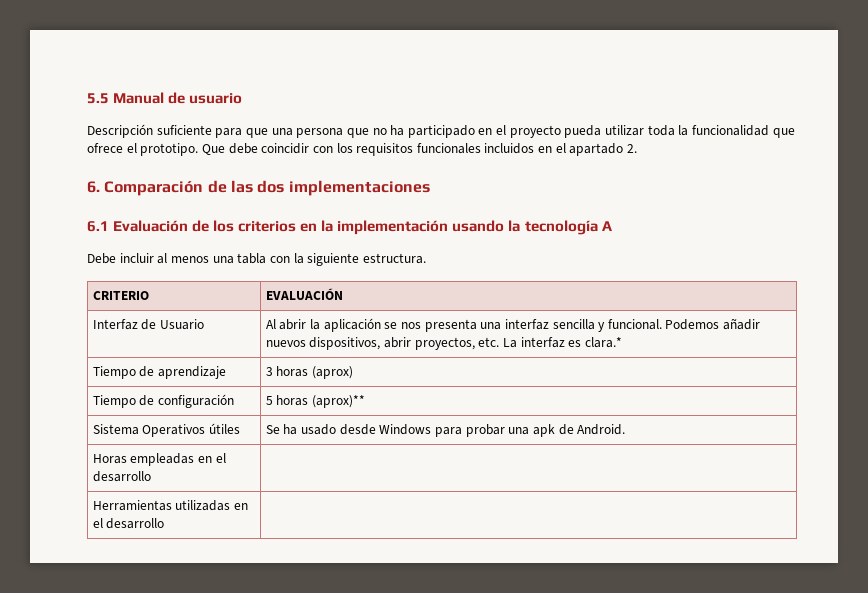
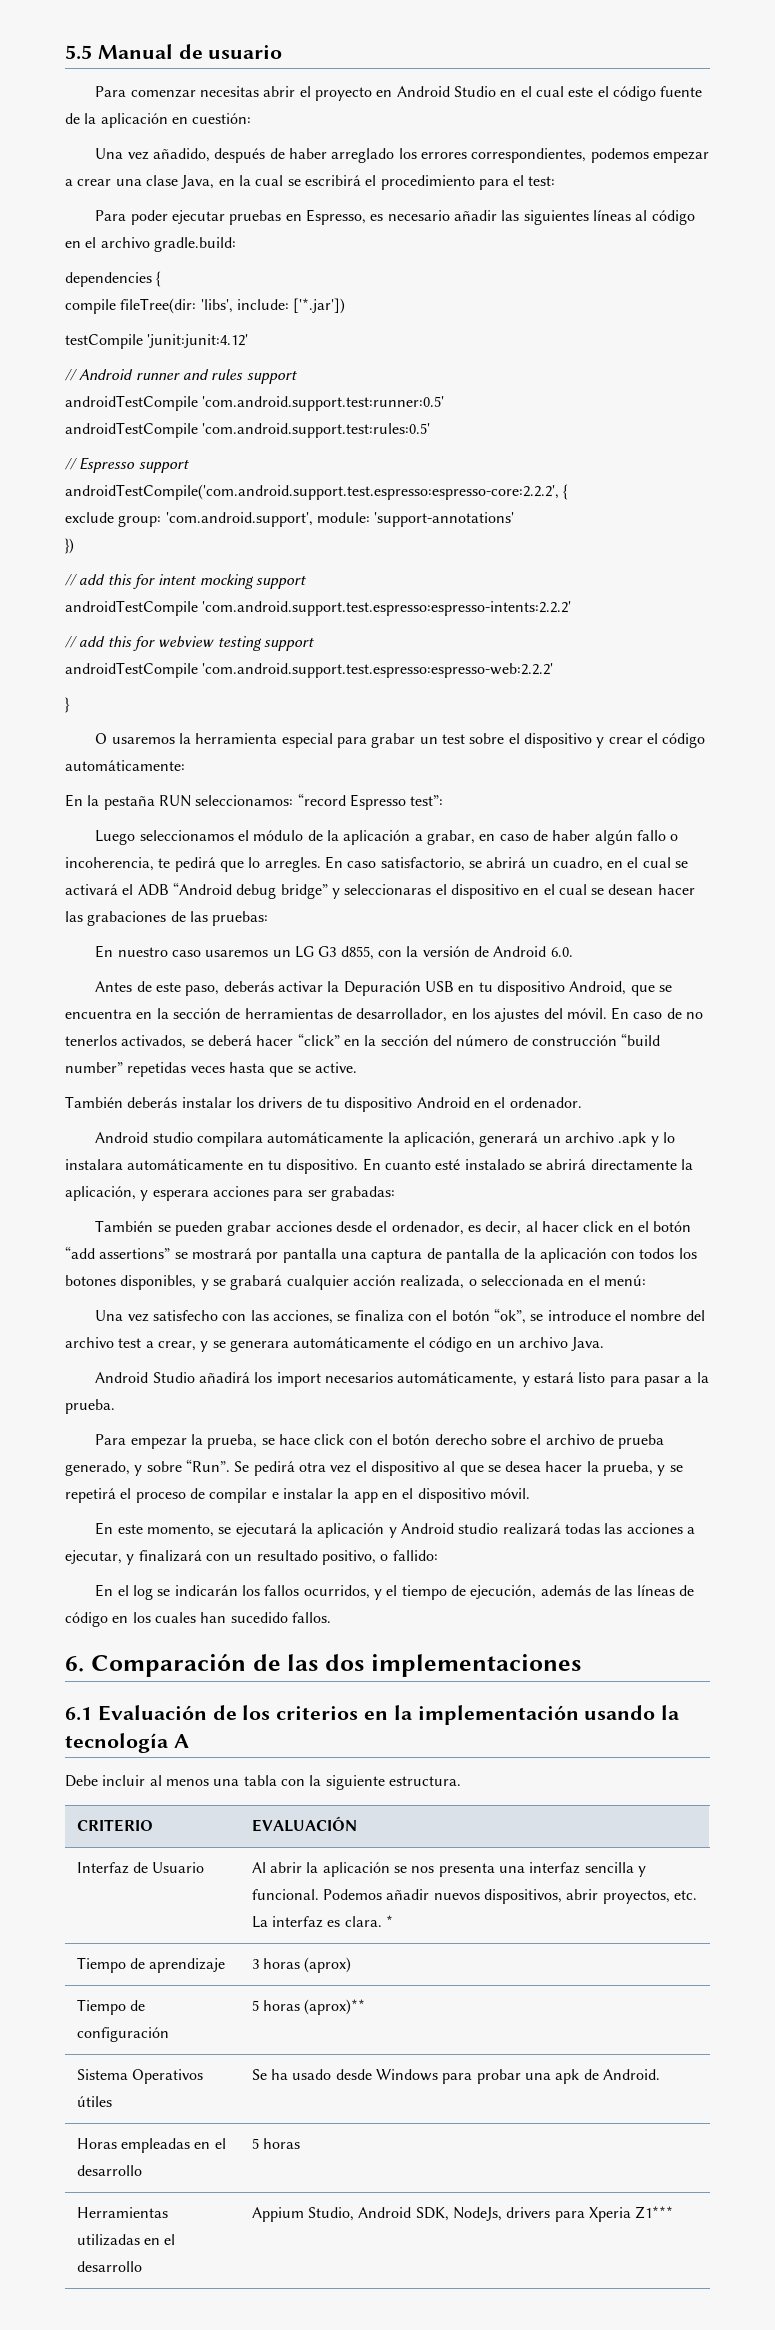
[87,124,795,138] [87,143,638,156] Descripción suficiente para que una persona que no ha participado en el proyecto pueda utilizar toda la funcionalidad que ofrece el prototipo. Que debe coincidir con los requisitos funcionales incluidos en el apartado 2. -> [95,86,703,101] [65,113,252,128] [95,148,709,163] [65,175,556,190] [95,209,695,225] [65,237,236,252] [65,271,162,287] [65,298,346,314] [65,334,249,349] [65,369,297,384] [65,395,445,411] [65,422,431,438] [65,457,189,473] [65,484,569,500] [65,512,515,527] [65,538,74,554] [65,574,306,589] [65,600,572,616] [65,636,314,651] [65,662,554,678] [65,697,70,713] [95,733,706,748] [65,760,185,771] [65,793,444,810] [95,830,679,845] [65,856,689,872] [65,882,695,899] [65,911,269,926] [95,945,573,960] [95,981,672,996] [65,1007,704,1022] [65,1033,661,1049] [65,1062,357,1077] [65,1096,582,1112] [95,1132,675,1147] [65,1158,693,1174] [65,1186,395,1201] [95,1220,692,1236] [65,1246,697,1263] [65,1275,646,1290] [95,1308,705,1324] [65,1337,605,1352] [95,1372,709,1387] [65,1399,115,1414] [95,1434,665,1449] [65,1459,683,1476] [65,1488,530,1503] [95,1522,695,1538] [65,1550,438,1565] [95,1584,694,1600] [65,1612,331,1627] Para comenzar necesitas abrir el proyecto en Android Studio en el cual este el código fuente de la aplicación en cuestión: // Una vez añadido, después de haber arreglado los errores correspondientes, podemos empezar a crear una clase Java, en la cual se escribirá el procedimiento para el test: // Para poder ejecutar pruebas en Espresso, es necesario añadir las siguientes líneas al código en el archivo gradle.build: // dependencies { // compile fileTree(dir: 'libs', include: ['*.jar']) // testCompile 'junit:junit:4.12' // // Android runner and rules support // androidTestCompile 'com.android.support.test:runner:0.5' // androidTestCompile 'com.android.support.test:rules:0.5' // // Espresso support // androidTestCompile('com.android.support.test.espresso:espresso-core:2.2.2', { // exclude group: 'com.android.support', module: 'support-annotations' // }) // // add this for intent mocking support // androidTestCompile 'com.android.support.test.espresso:espresso-intents:2.2.2' // // add this for webview testing support // androidTestCompile 'com.android.support.test.espresso:espresso-web:2.2.2' // } // O usaremos la herramienta especial para grabar un test sobre el dispositivo y crear el código automáticamente: // En la pestaña RUN seleccionamos: “record Espresso test”: // Luego seleccionamos el módulo de la aplicación a grabar, en caso de haber algún fallo o incoherencia, te pedirá que lo arregles. En caso satisfactorio, se abrirá un cuadro, en el cual se activará el ADB “Android debug bridge” y seleccionaras el dispositivo en el cual se desean hacer las grabaciones de las pruebas: // En nuestro caso usaremos un LG G3 d855, con la versión de Android 6.0. // Antes de este paso, deberás activar la Depuración USB en tu dispositivo Android, que se encuentra en la sección de herramientas de desarrollador, en los ajustes del móvil. En caso de no tenerlos activados, se deberá hacer “click” en la sección del número de construcción “build number” repetidas veces hasta que se active. // También deberás instalar los drivers de tu dispositivo Android en el ordenador. // Android studio compilara automáticamente la aplicación, generará un archivo .apk y lo instalara automáticamente en tu dispositivo. En cuanto esté instalado se abrirá directamente la aplicación, y esperara acciones para ser grabadas: // También se pueden grabar acciones desde el ordenador, es decir, al hacer click en el botón “add assertions” se mostrará por pantalla una captura de pantalla de la aplicación con todos los botones disponibles, y se grabará cualquier acción realizada, o seleccionada en el menú: // Una vez satisfecho con las acciones, se finaliza con el botón “ok”, se introduce el nombre del archivo test a crear, y se generara automáticamente el código en un archivo Java. // Android Studio añadirá los import necesarios automáticamente, y estará listo para pasar a la prueba. // Para empezar la prueba, se hace click con el botón derecho sobre el archivo de prueba generado, y sobre “Run”. Se pedirá otra vez el dispositivo al que se desea hacer la prueba, y se repetirá el proceso de compilar e instalar la app en el dispositivo móvil. // En este momento, se ejecutará la aplicación y Android studio realizará todas las acciones a ejecutar, y finalizará con un resultado positivo, o fallido: // En el log se indicarán los fallos ocurridos, y el tiempo de ejecución, además de las líneas de código en los cuales han sucedido fallos.
[584,337,622,348] clara.* -> [344,1915,394,1927] clara. *
(151, 476) none -> [251,2138,301,2149] 5 horas
(165, 523) none -> [251,2206,674,2222] Appium Studio, Android SDK, NodeJs, drivers para Xperia Z1***

